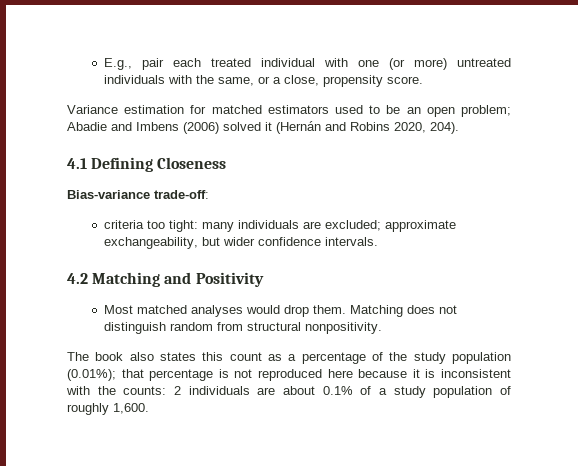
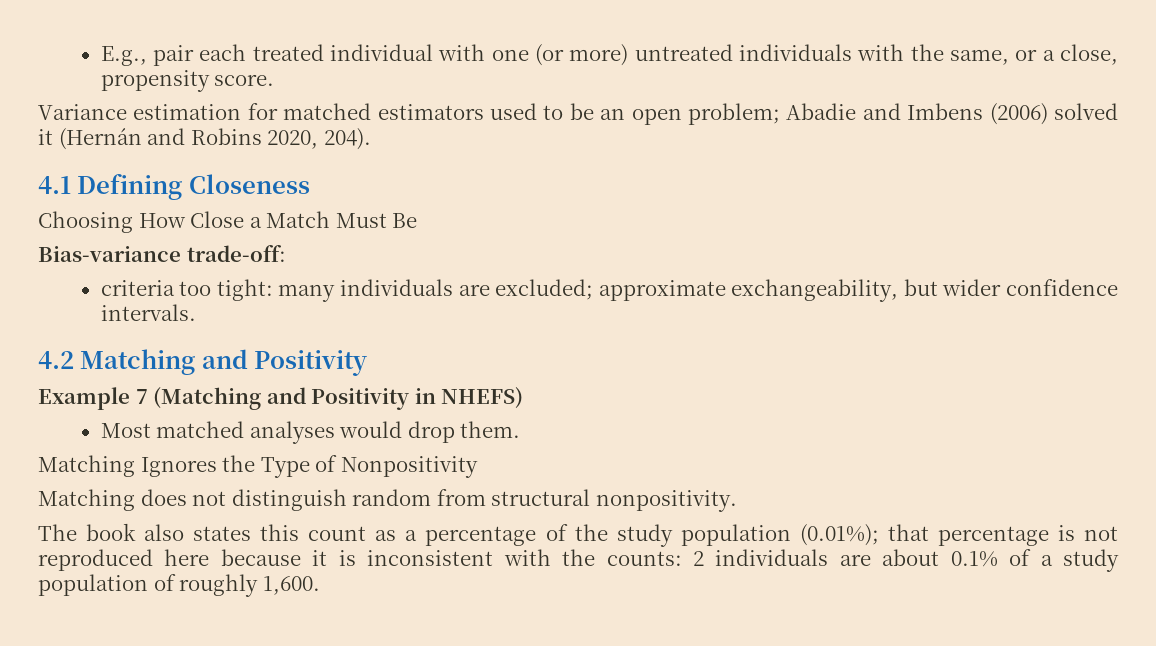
(227, 163) none -> [38,211,418,233] // Choosing How Close a Match Must Be
(264, 279) none -> [38,387,524,410] // Example 7 (Matching and Positivity in NHEFS)
(347, 309) none -> [38,455,478,478] // Matching Ignores the Type of Nonpositivity //

